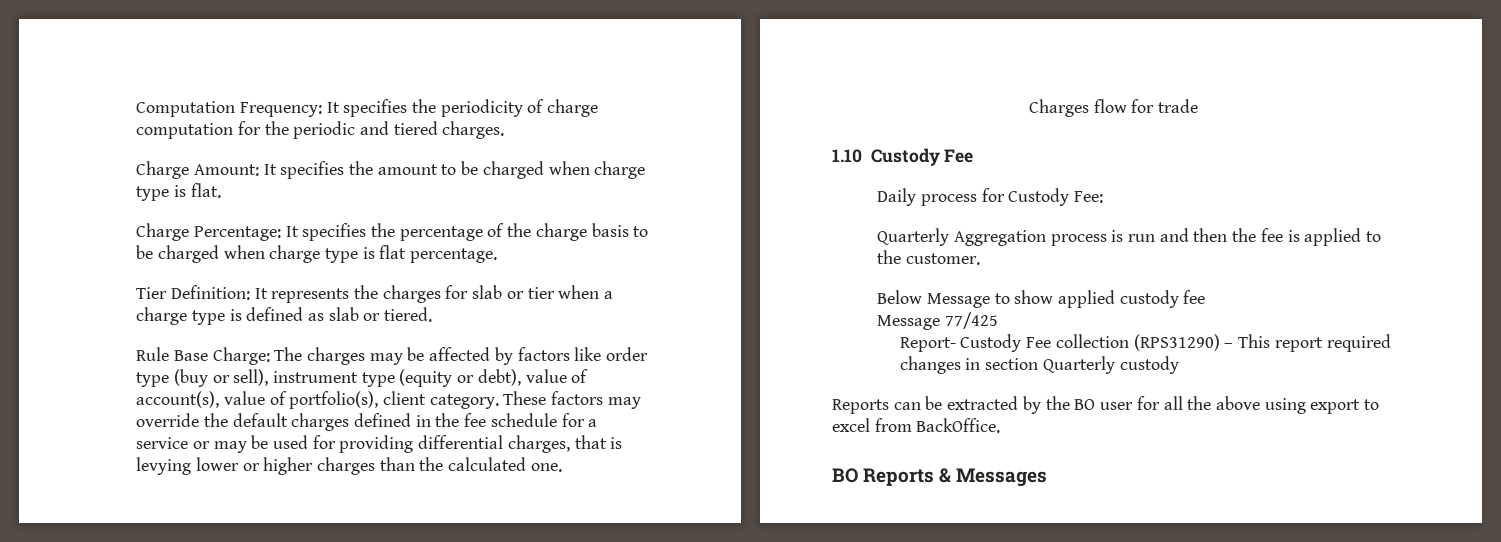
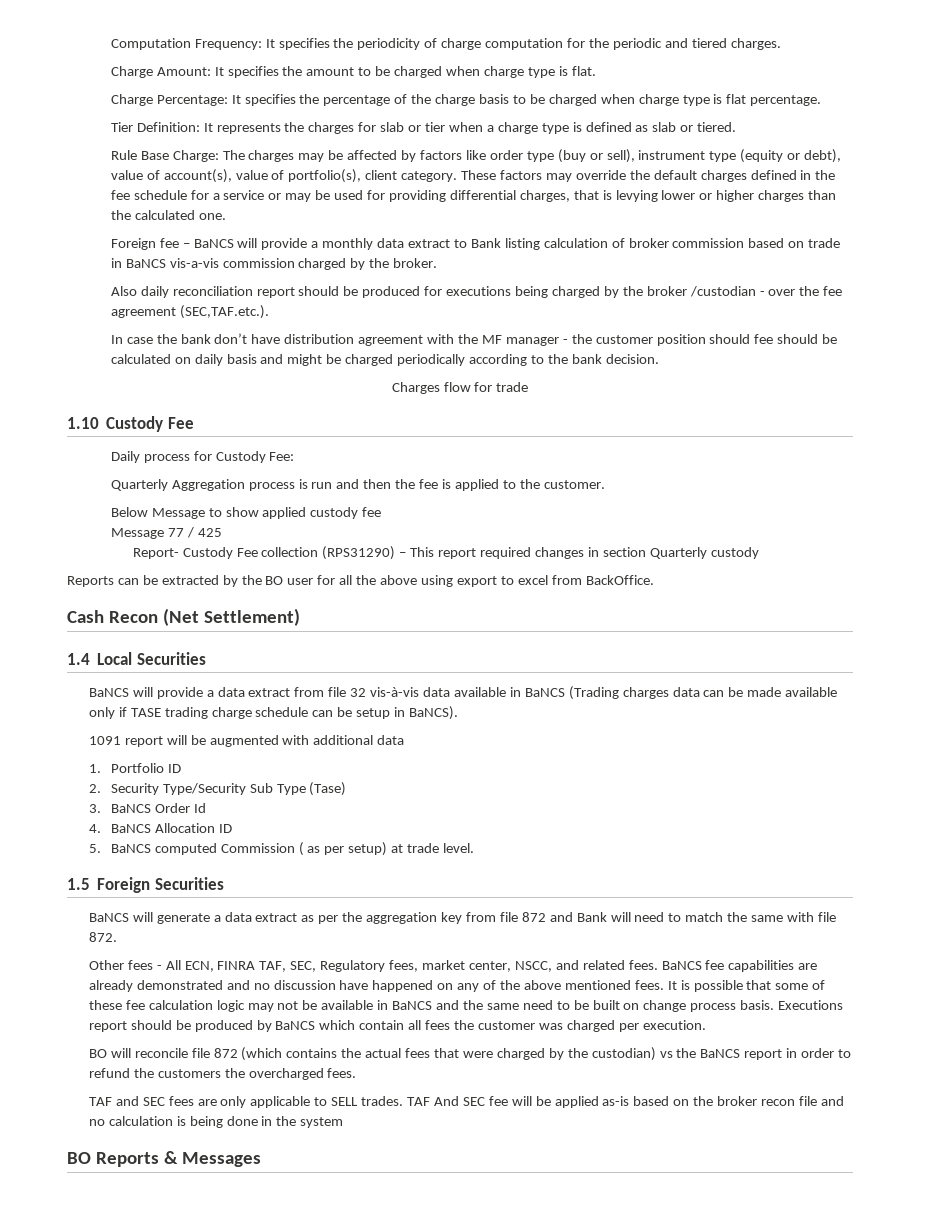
(562, 467) none -> [110,238,841,250] [110,258,438,270] [110,286,843,298] [110,305,269,319] [110,333,838,346] [110,354,659,366] // Foreign fee – BaNCS will provide a monthly data extract to Bank listing calculation of broker commission based on trade in BaNCS vis-a-vis commission charged by the broker. // Also daily reconciliation report should be produced for executions being charged by the broker /custodian - over the fee agreement (SEC,TAF.etc.). // In case the bank don’t have distribution agreement with the MF manager - the customer position should fee should be calculated on daily basis and might be charged periodically according to the bank decision.
[944,312,998,329] 77/425 -> [167,527,222,538] 77 / 425
(1001, 425) none -> [67,608,300,626] [67,652,206,665] [88,686,838,700] [88,706,459,720] [88,735,405,747] [88,763,181,773] [88,782,347,796] [88,803,206,813] [88,823,232,833] [88,842,475,856] [67,877,224,893] [88,912,836,924] [88,932,117,942] [88,960,818,972] [88,980,826,992] [88,1000,844,1012] [88,1020,706,1032] [88,1047,852,1061] [88,1068,357,1080] [88,1096,844,1108] [88,1116,344,1128] // Cash Recon (Net Settlement) // 1.4 Local Securities // BaNCS will provide a data extract from file 32 vis-à-vis data available in BaNCS (Trading charges data can be made available only if TASE trading charge schedule can be setup in BaNCS). // 1091 report will be augmented with additional data // 1. Portfolio ID // 2. Security Type/Security Sub Type (Tase) // 3. BaNCS Order Id // 4. BaNCS Allocation ID // 5. BaNCS computed Commission ( as per setup) at trade level. // 1.5 Foreign Securities // BaNCS will generate a data extract as per the aggregation key from file 872 and Bank will need to match the same with file 872. // Other fees - All ECN, FINRA TAF, SEC, Regulatory fees, market center, NSCC, and related fees. BaNCS fee capabilities are already demonstrated and no discussion have happened on any of the above mentioned fees. It is possible that some of these fee calculation logic may not be available in BaNCS and the same need to be built on change process basis. Executions report should be produced by BaNCS which contain all fees the customer was charged per execution. // BO will reconcile file 872 (which contains the actual fees that were charged by the custodian) vs the BaNCS report in order to refund the customers the overcharged fees. // TAF and SEC fees are only applicable to SELL trades. TAF And SEC fee will be applied as-is based on the broker recon file and no calculation is being done in the system

